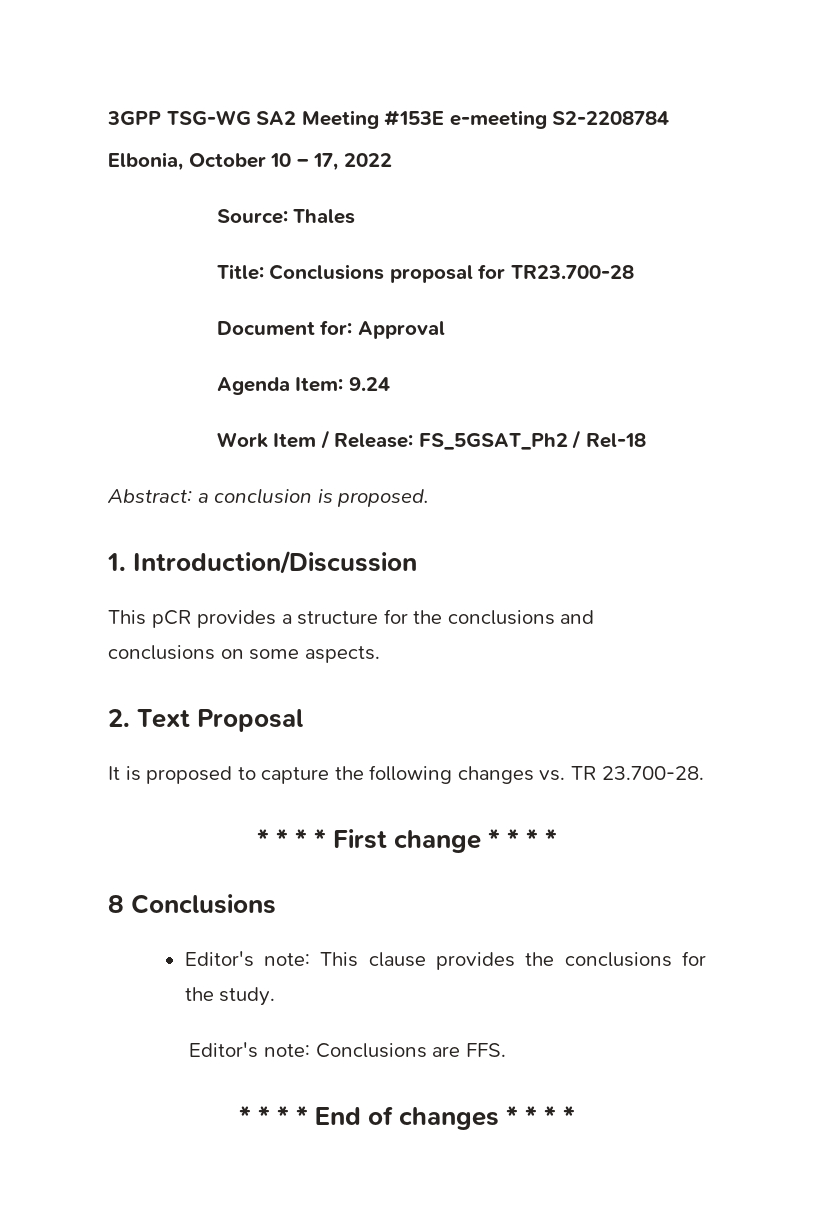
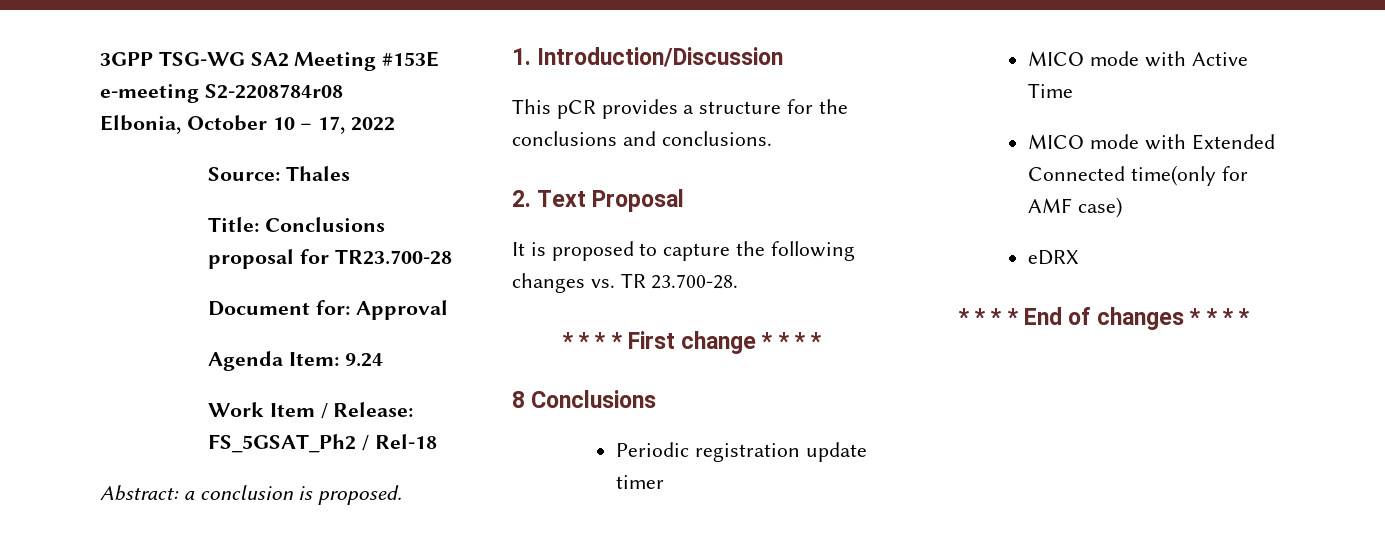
[552,111,670,125] S2-2208784 -> [204,84,343,99] S2-2208784r08
[108,645,380,663] conclusions on some aspects. -> [661,131,772,146] conclusions.
[184,951,706,970] [184,987,276,1006] [189,1042,506,1058] Editor's note: This clause provides the conclusions for the study. // Editor's note: Conclusions are FFS. -> [616,442,867,462] [616,475,665,489] [1028,51,1248,67] [1028,83,1074,98] [1028,134,1275,150] [1028,165,1248,186] [1028,197,1123,218] [1028,250,1080,265] Periodic registration update timer // MICO mode with Active Time // MICO mode with Extended Connected time(only for AMF case) // eDRX

